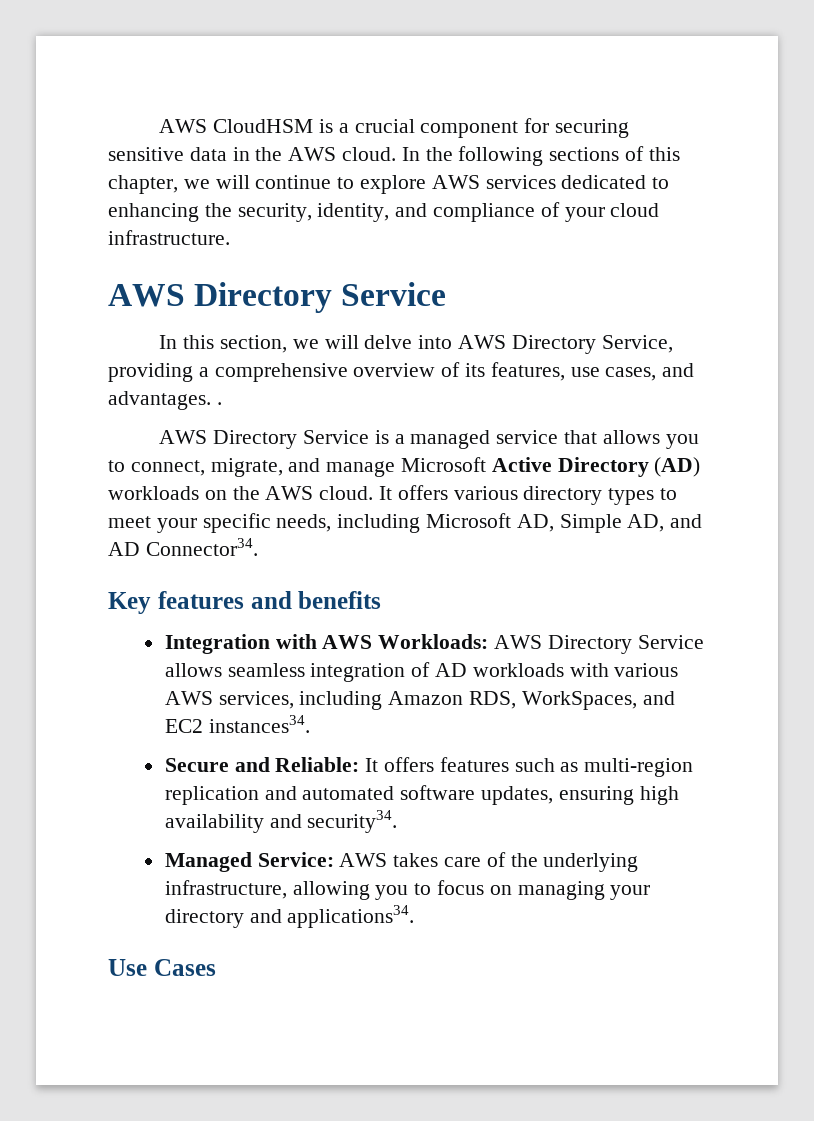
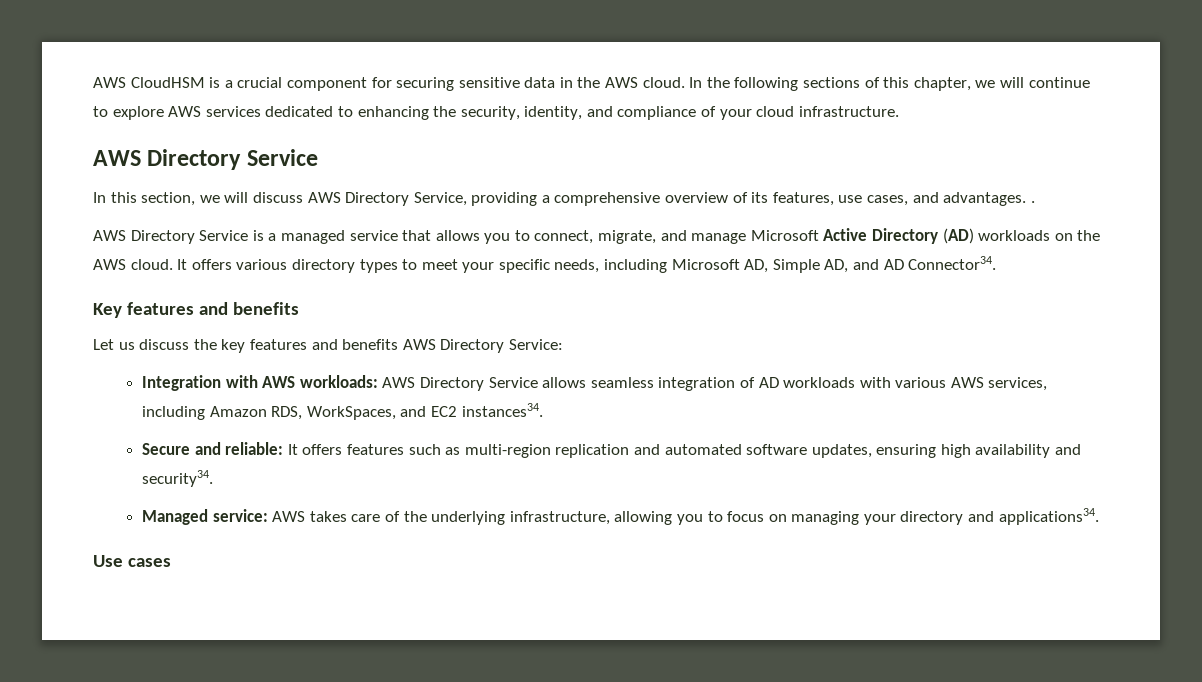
[364,335,453,349] delve into -> [252,192,303,203] discuss
(382, 600) none -> [93,339,563,353] // Let us discuss the key features and benefits AWS Directory Service:
[378,634,489,649] Workloads: -> [299,375,378,388] workloads:
[275,757,360,772] Reliable: -> [225,442,284,455] reliable:
[257,852,334,867] Service: -> [212,509,268,522] service:
[153,959,216,976] Cases -> [128,558,172,567] cases

